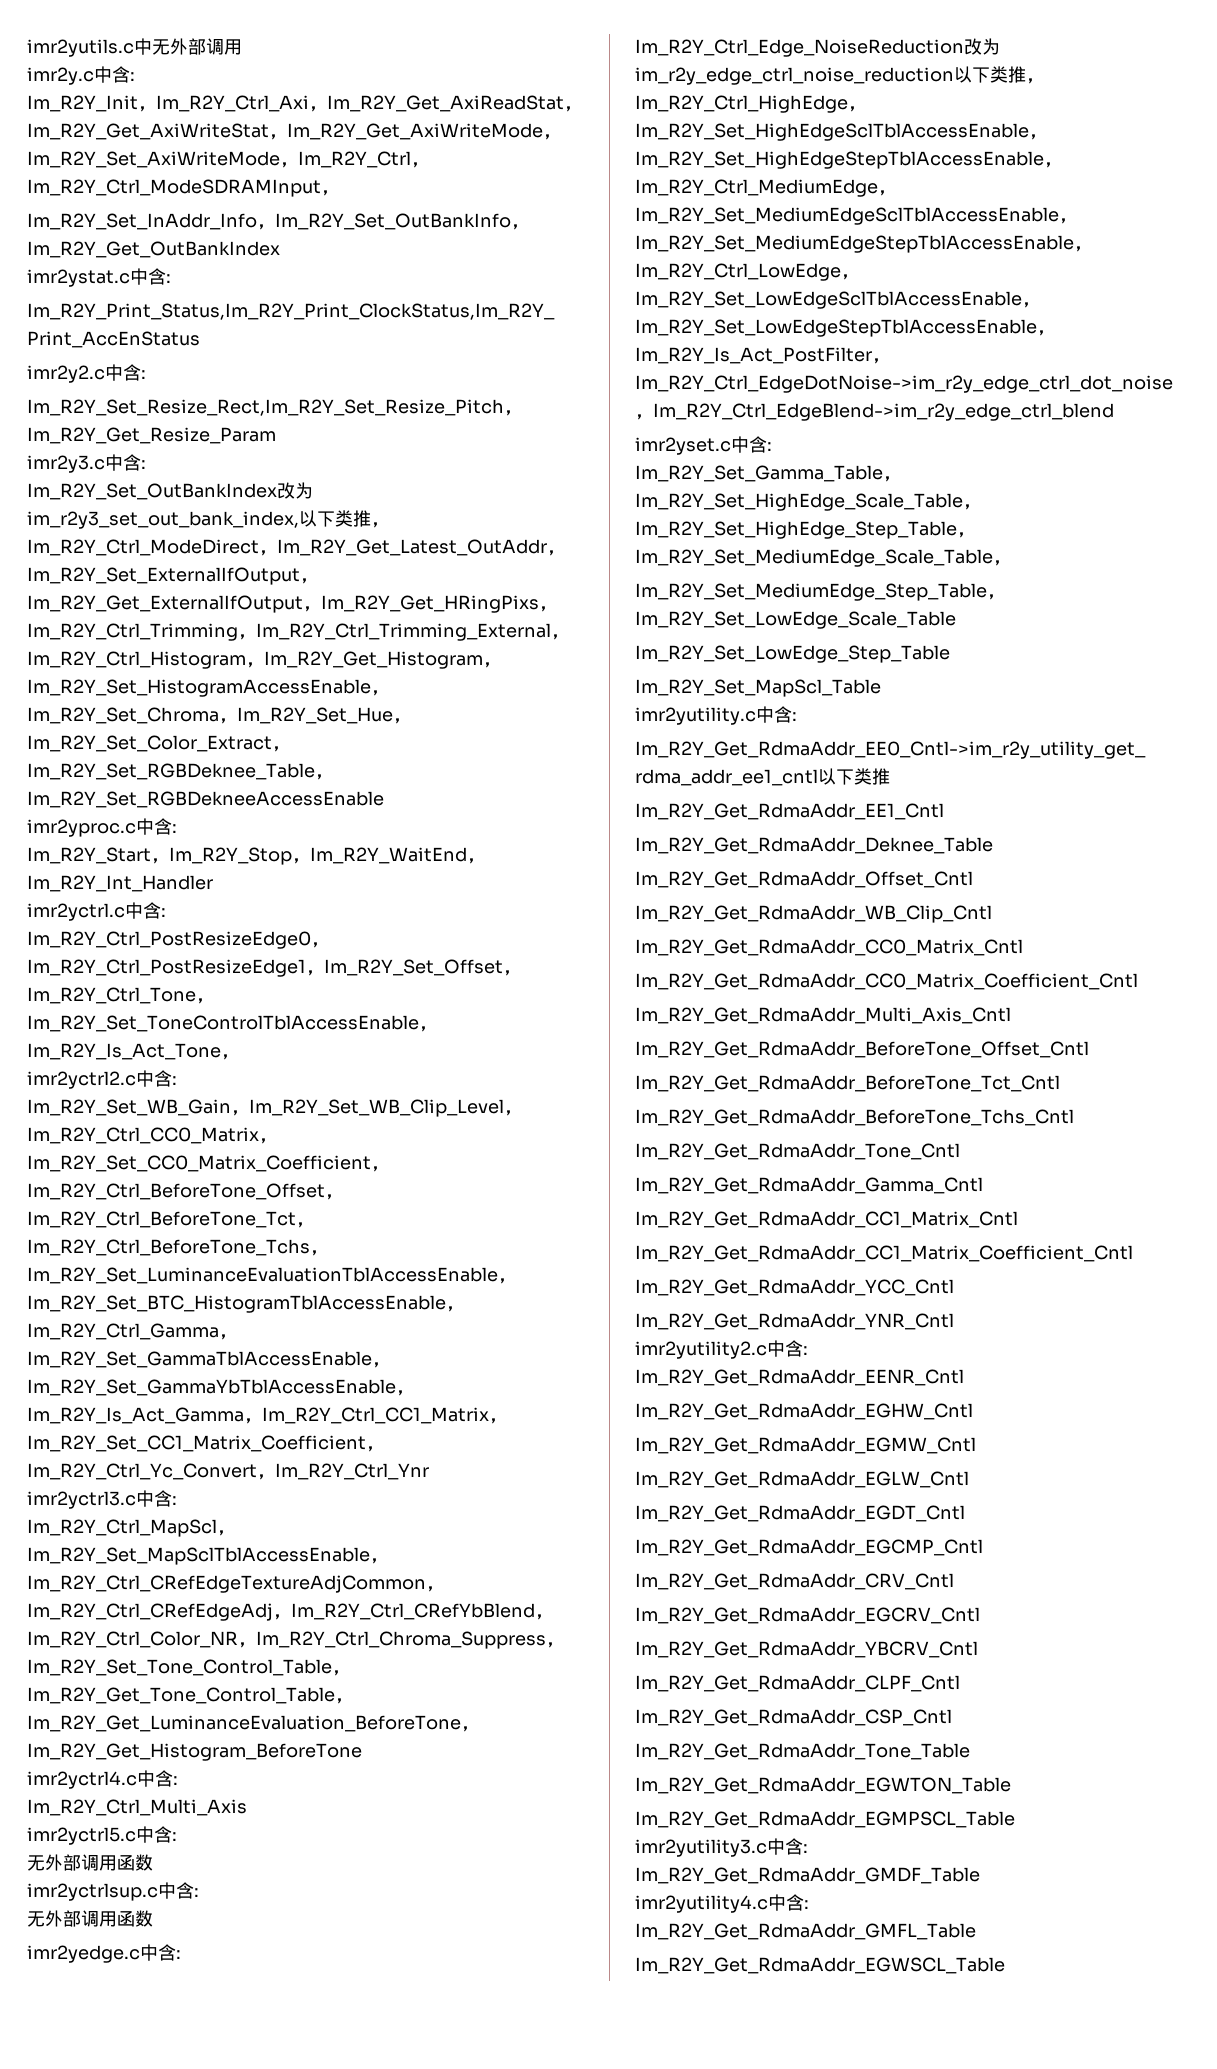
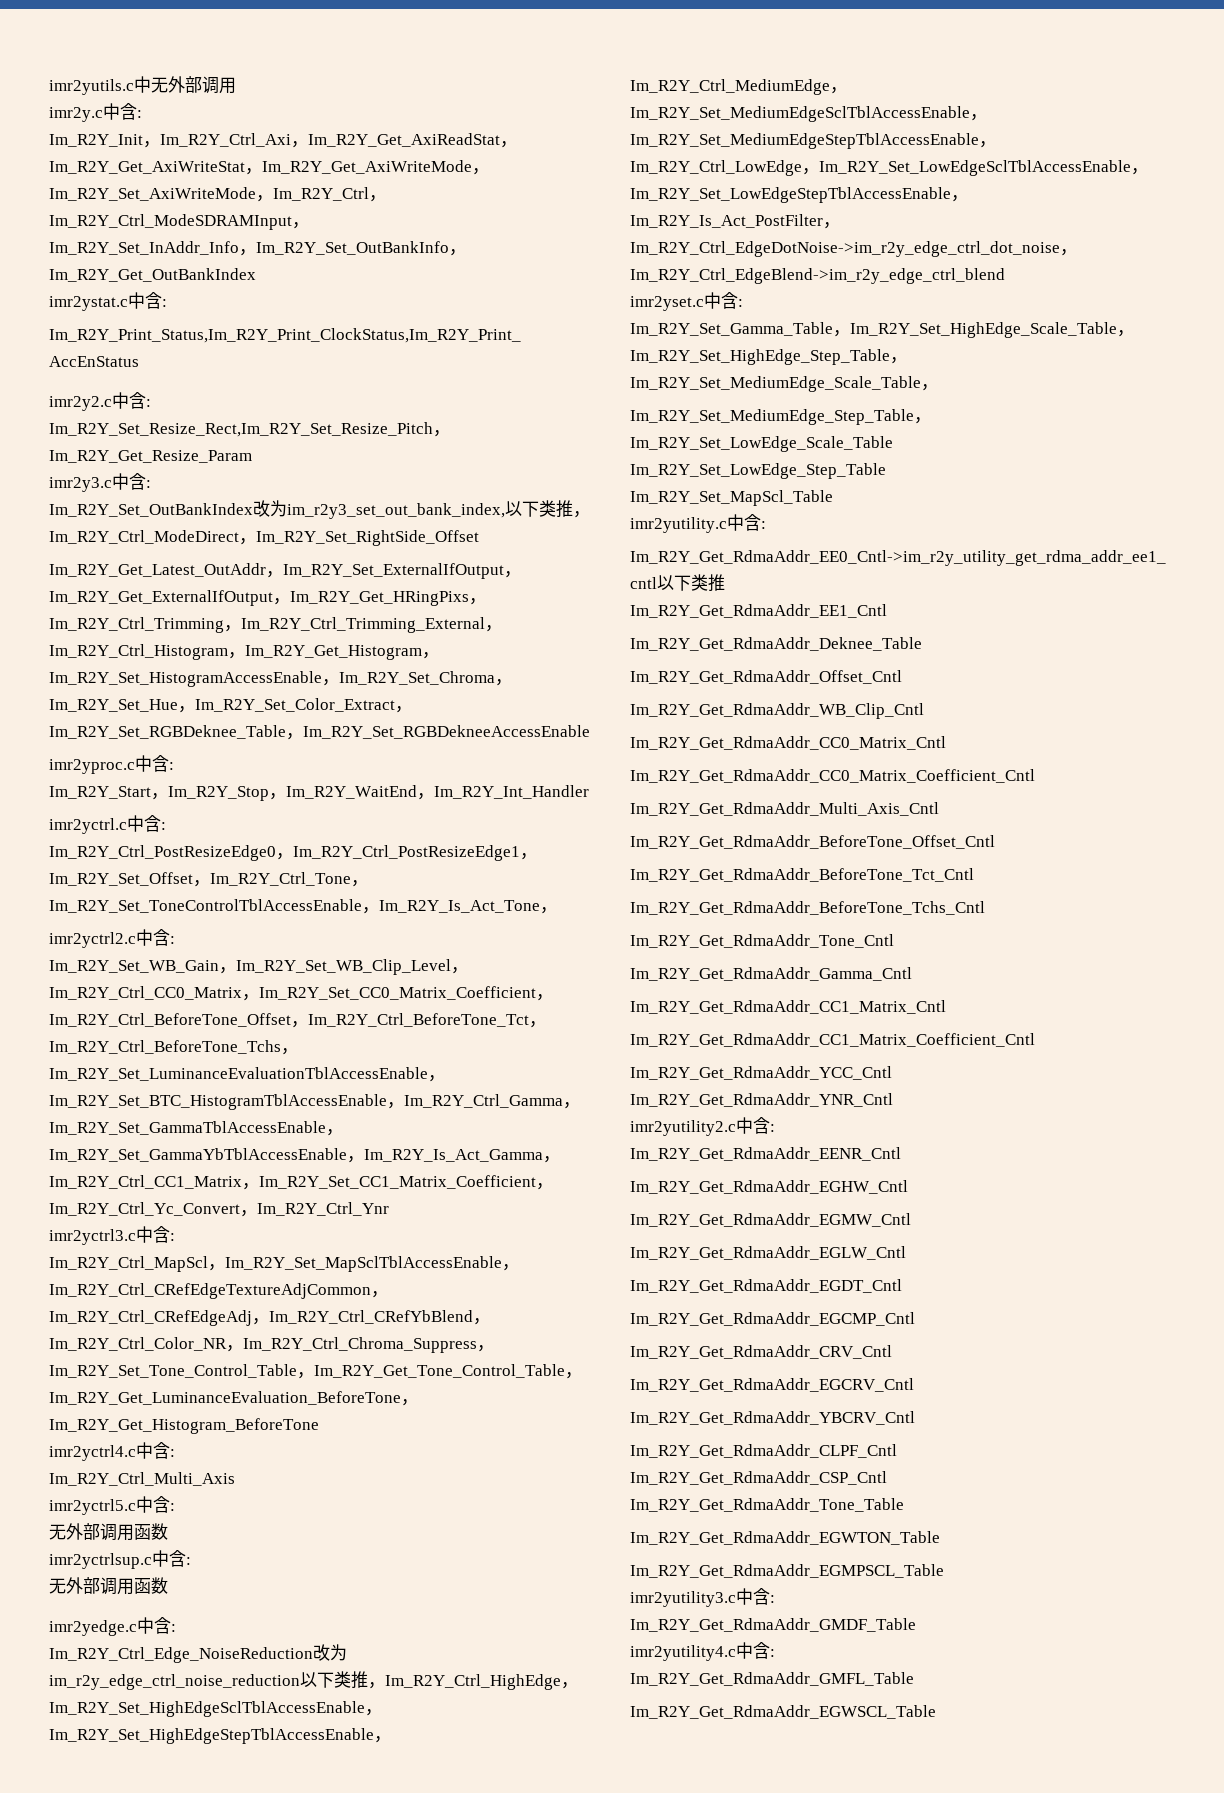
(277, 553) none -> [256,530,479,546] Im_R2Y_Set_RightSide_Offset //

